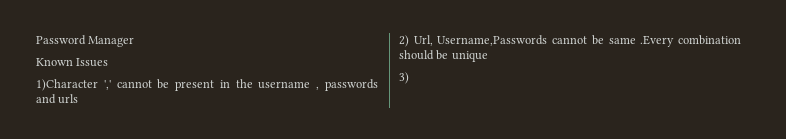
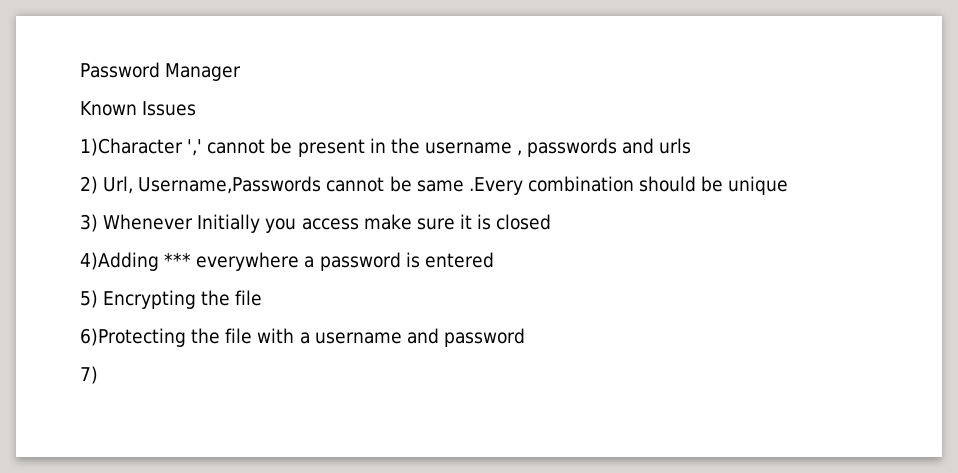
(409, 78) none -> [103,214,552,233] [80,252,494,271] [80,290,263,309] [80,328,525,347] [80,366,98,384] Whenever Initially you access make sure it is closed // 4)Adding *** everywhere a password is entered // 5) Encrypting the file // 6)Protecting the file with a username and password // 7)

